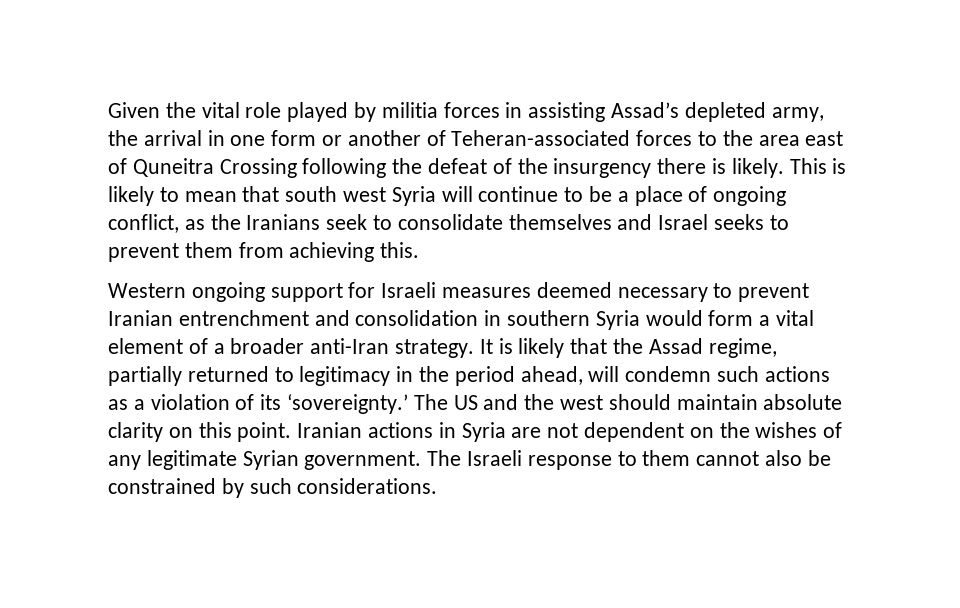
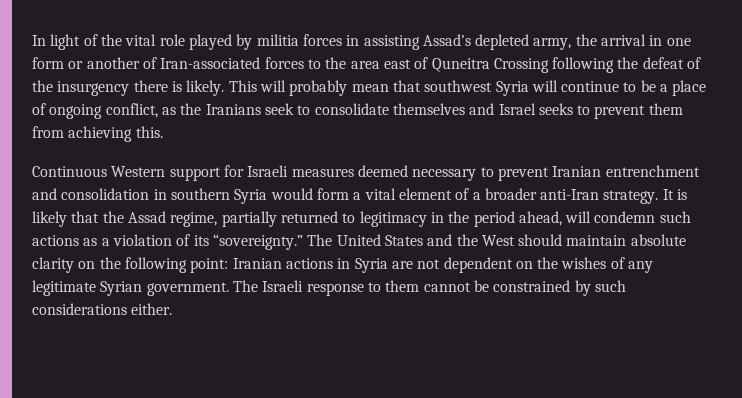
[108,102,160,118] Given -> [32,34,98,50] In light of
[451,130,631,146] Teheran-associated -> [160,57,261,69] Iran-associated
[832,158,847,174] [108,186,387,206] is likely to mean that south west -> [259,80,493,96] will probably mean that southwest
[108,282,265,302] Western ongoing -> [32,166,166,177] Continuous Western
[287,394,478,414] ‘sovereignty.’ The US -> [212,234,423,250] “sovereignty.” The United States
[560,395,604,410] west -> [481,235,515,246] West
[198,422,292,442] this point. -> [99,257,229,273] the following point:
[765,450,803,466] also -> (471, 287) none
[297,478,438,494] considerations. -> [32,303,173,315] considerations either.

